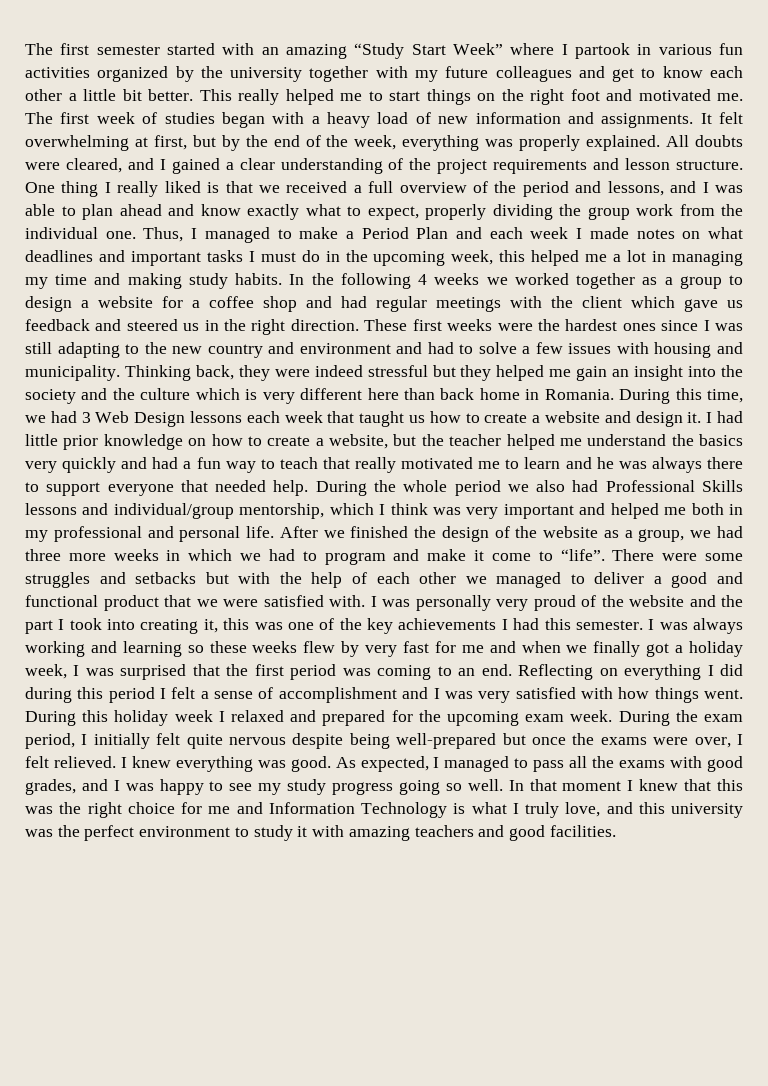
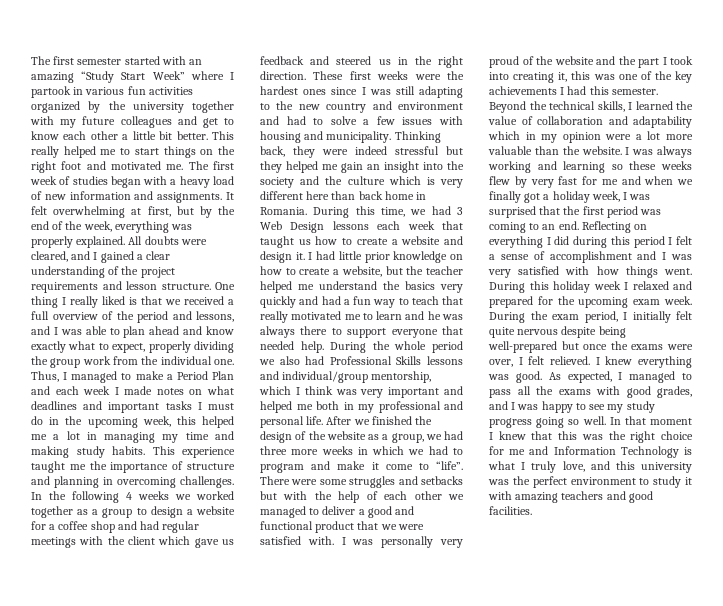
(283, 279) none -> [152,446,235,458] [31,461,235,473] [31,476,234,488] This experience taught me the importance of structure and planning in overcoming challenges.
(643, 625) none -> [489,101,693,113] [488,116,692,128] [488,131,693,143] [488,146,622,155] Beyond the technical skills, I learned the value of collaboration and adaptability which in my opinion were a lot more valuable than the website.

